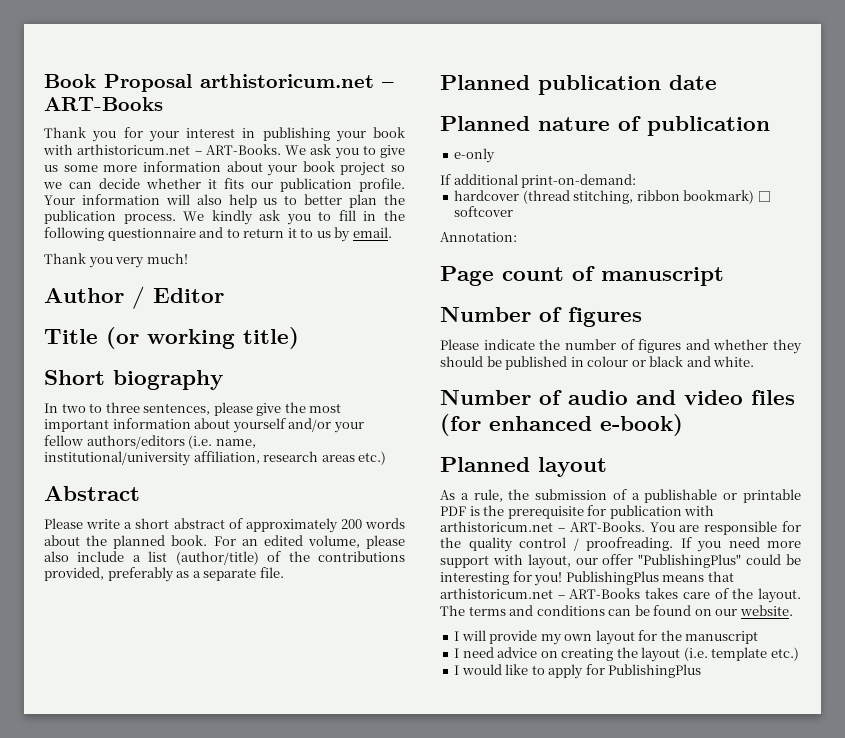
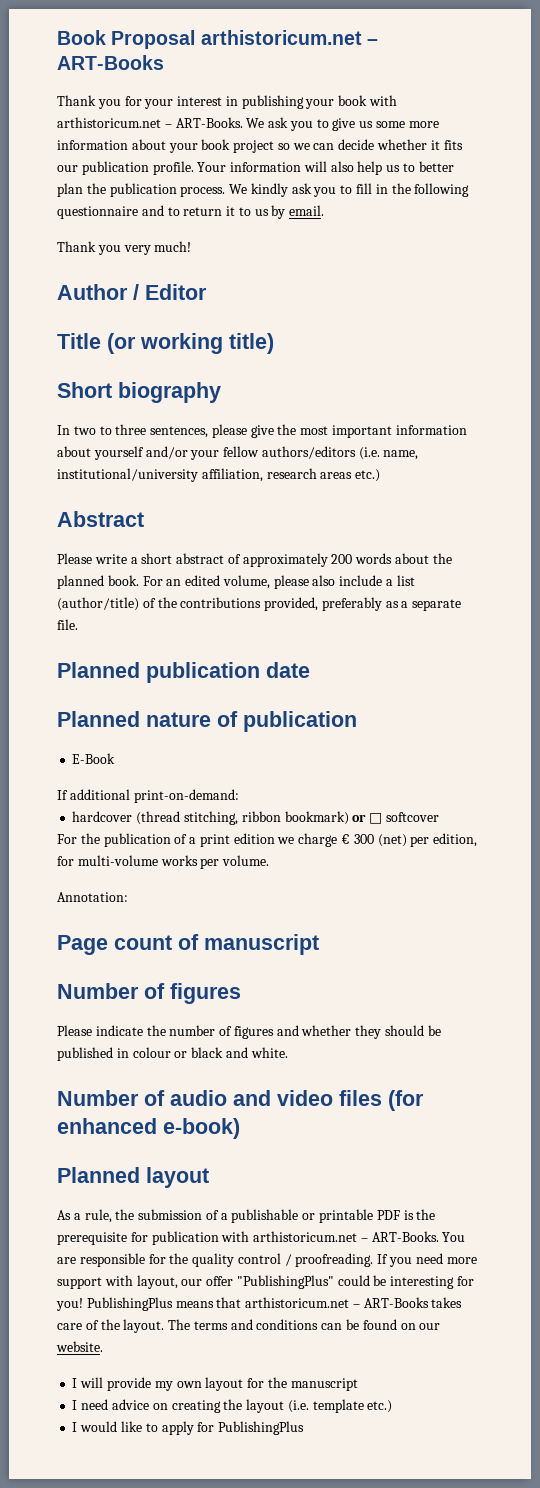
[454,148,496,163] e-only -> [72,753,116,764] E-Book
(755, 197) none -> [352,814,367,822] or
(514, 211) none -> [57,833,478,847] [57,855,270,869] // For the publication of a print edition we charge € 300 (net) per edition, for multi-volume works per volume.

